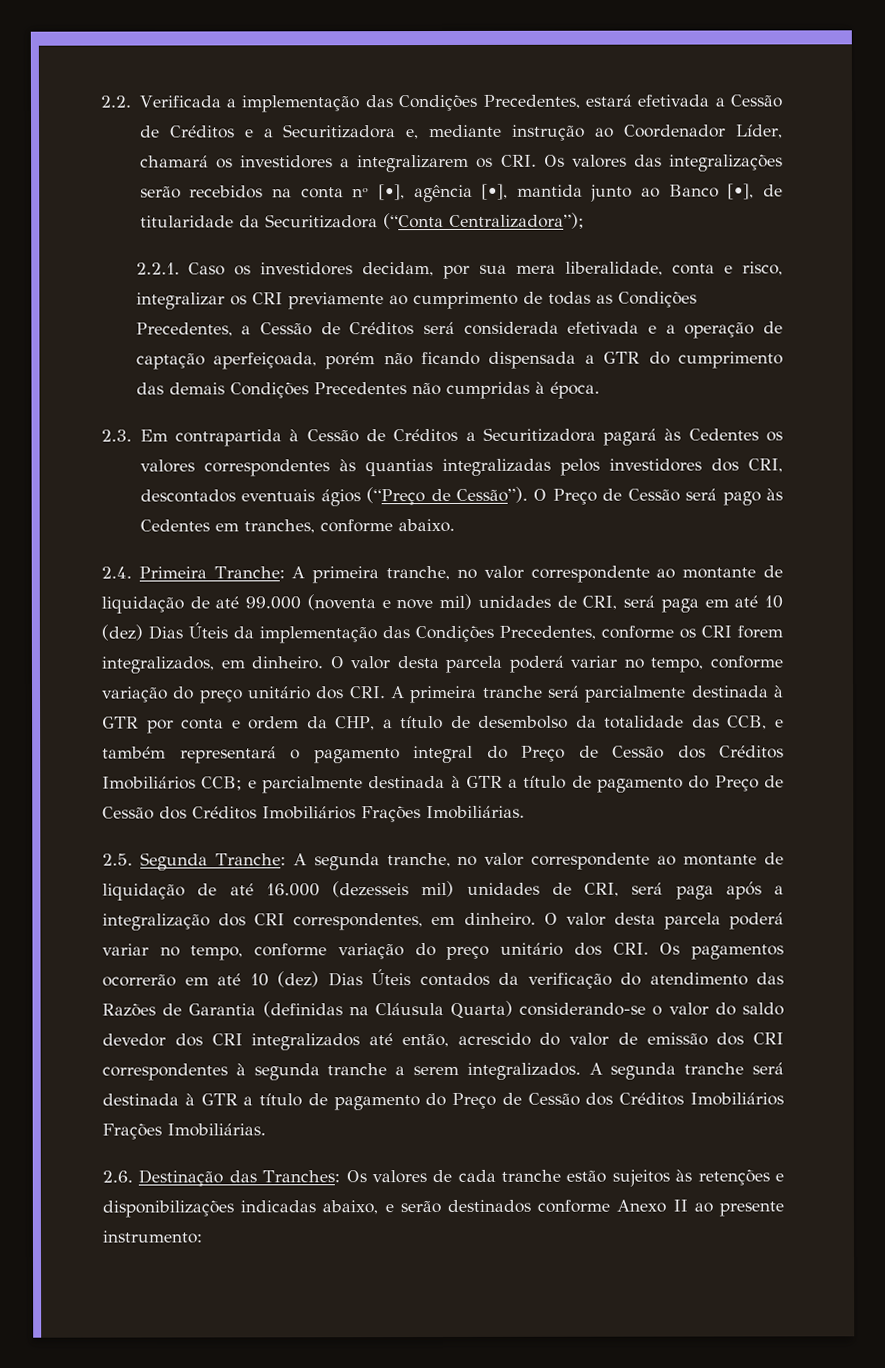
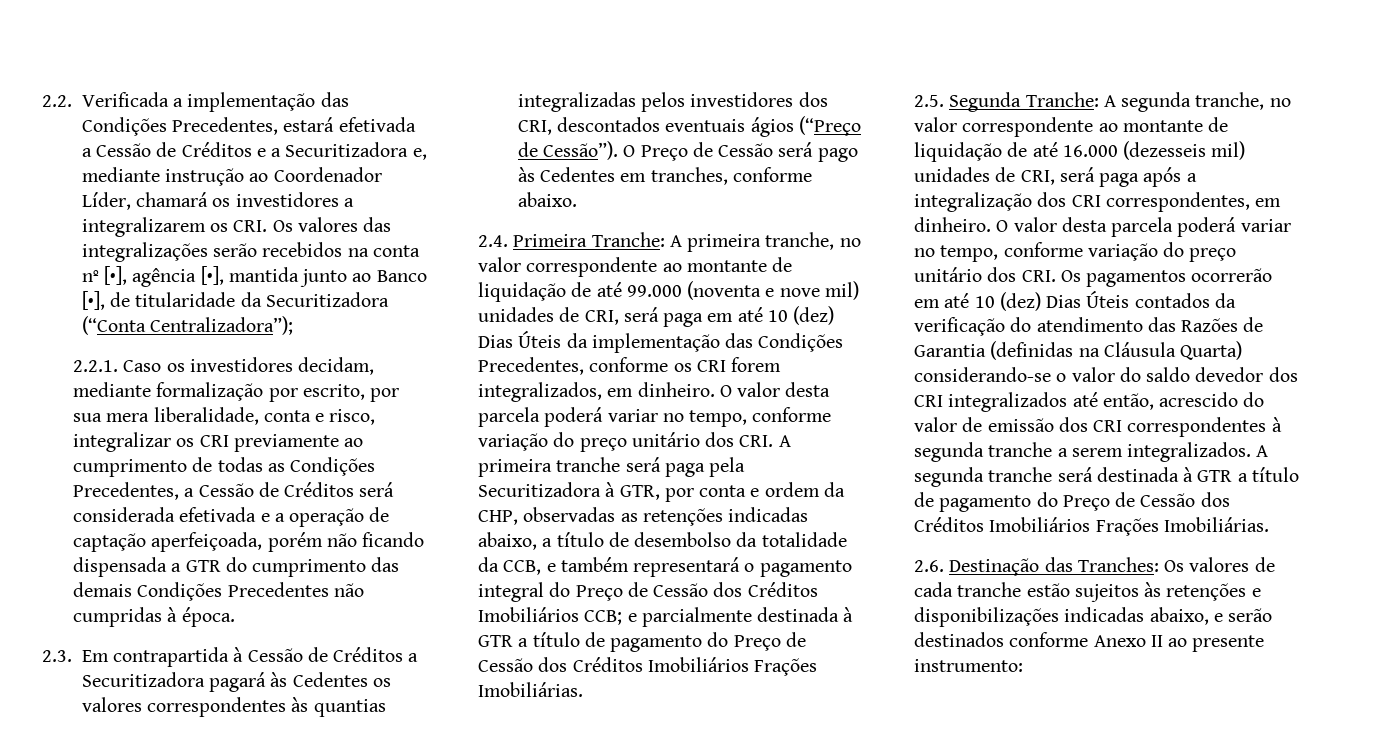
(435, 269) none -> [73,382,365,402] mediante formalização por escrito,
[585,685,784,703] [102,716,139,729] parcialmente destinada à GTR -> [664,457,746,477] [478,482,660,500] paga pela Securitizadora à GTR,
(376, 723) none -> [523,507,809,526] [478,532,537,550] observadas as retenções indicadas abaixo,
[691,715,720,728] das -> [478,557,499,572] da

